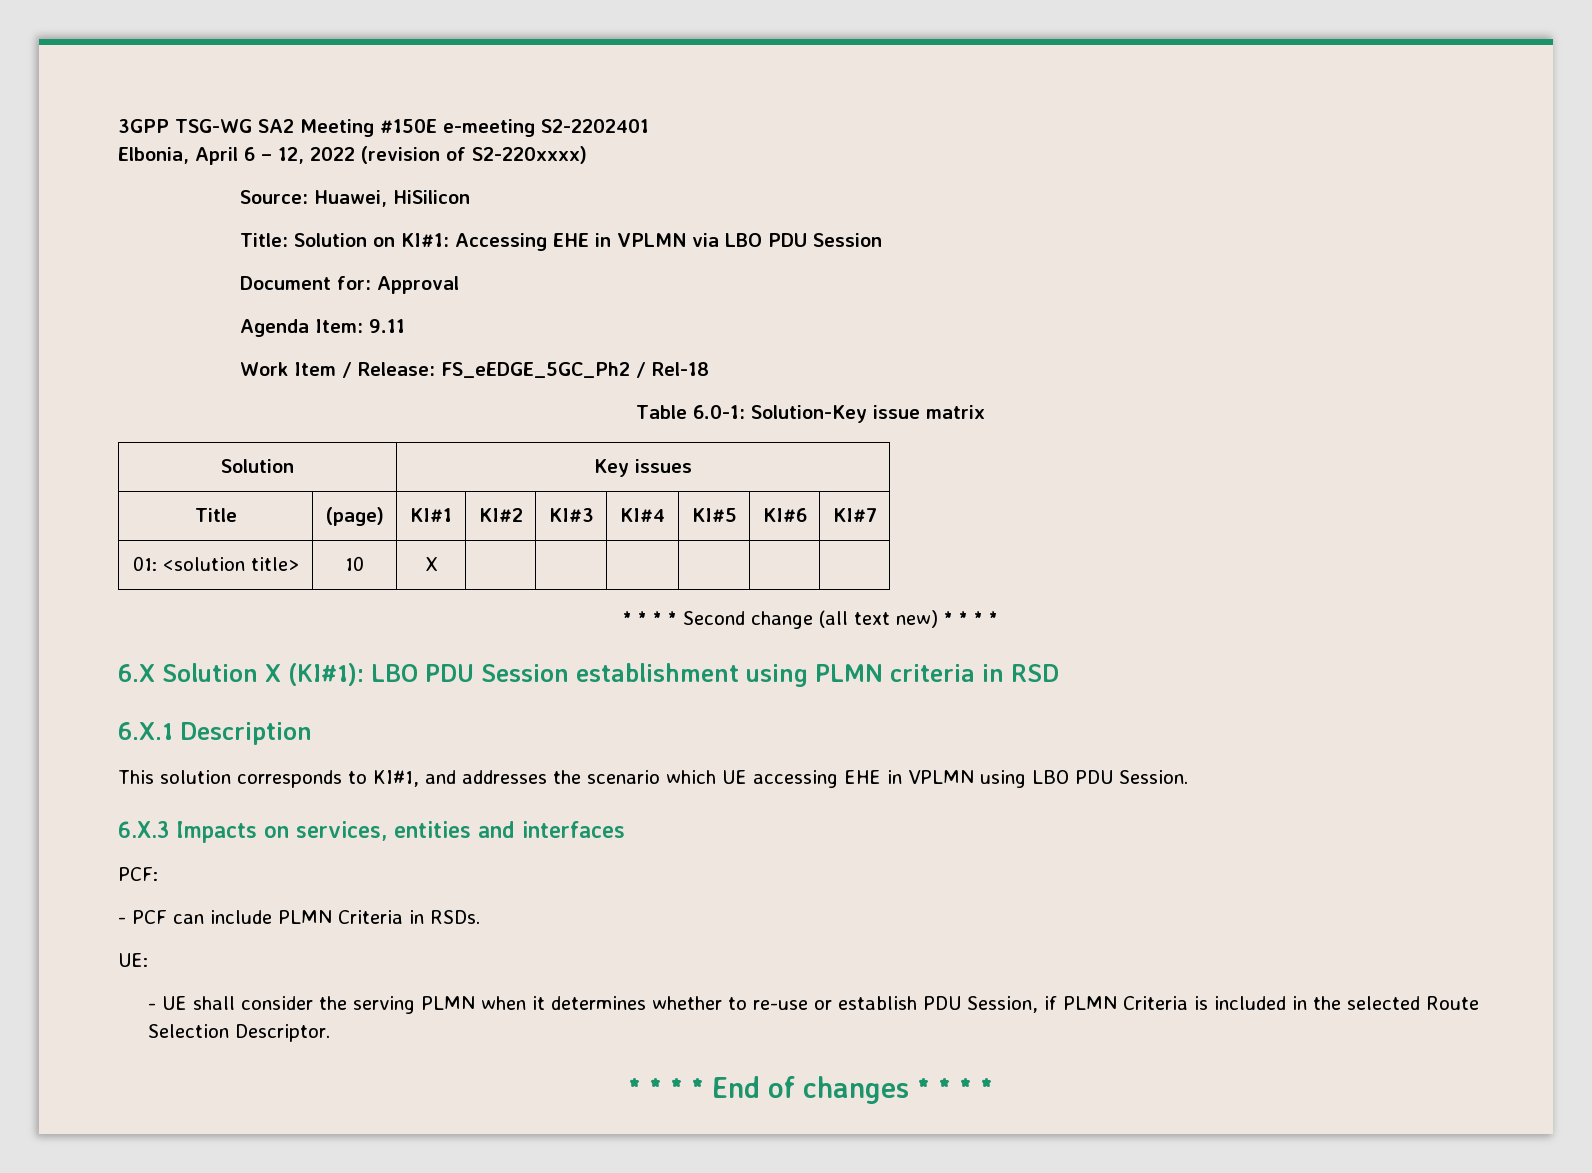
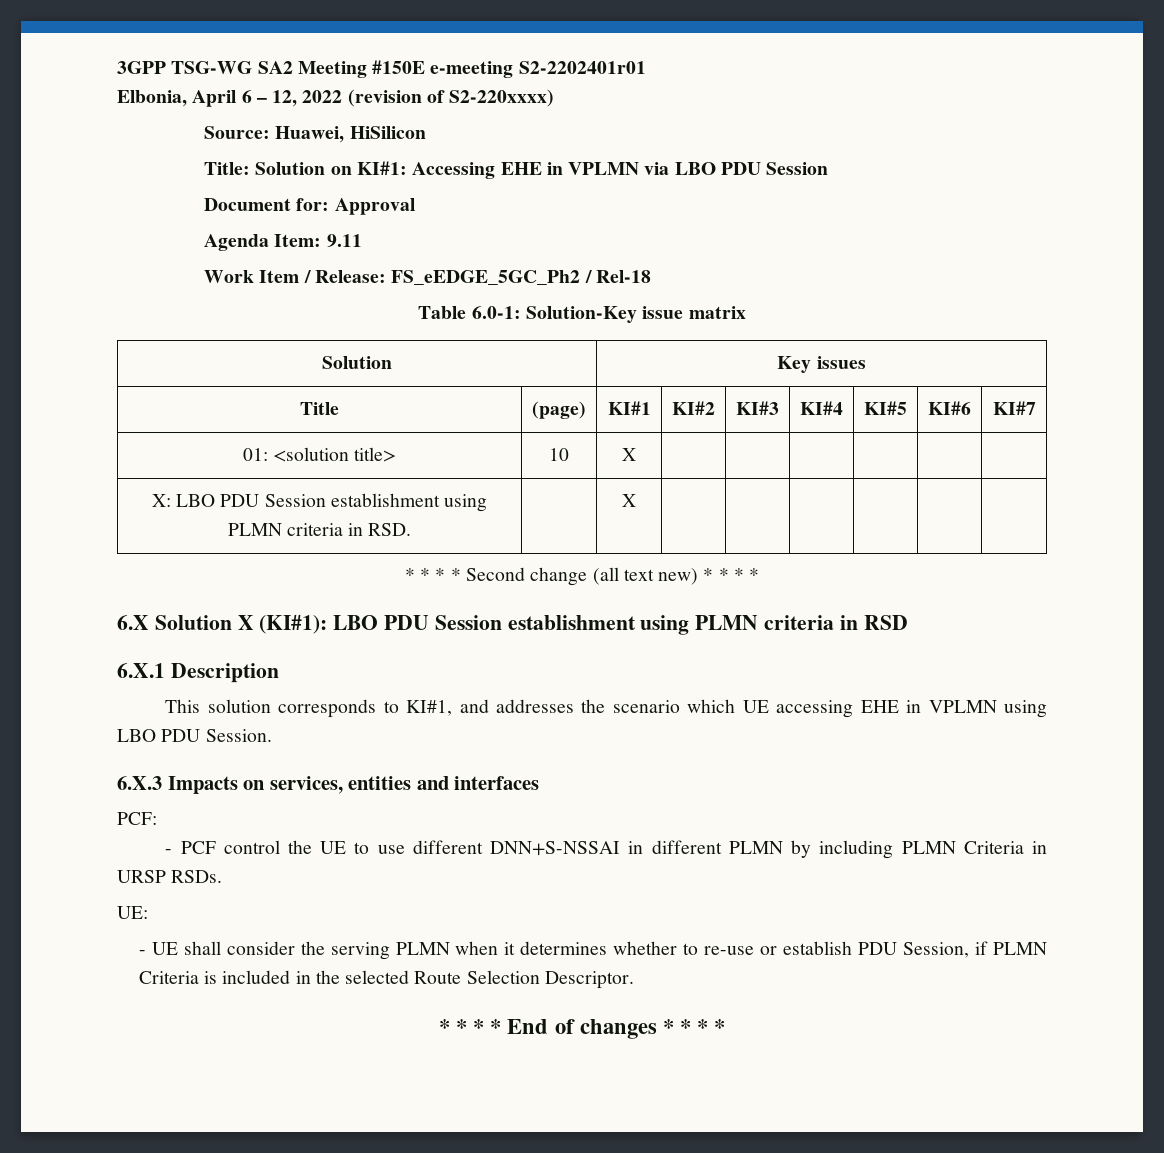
[541,119,649,133] S2-2202401 -> [518,61,646,74] S2-2202401r01
(438, 564) none -> [151,493,488,512] [227,523,412,536] [622,494,636,507] // X: LBO PDU Session establishment using PLMN criteria in RSD. | | X | | | | | |
[173,910,272,924] can include -> [223,840,894,859] control the UE to use different DNN+S-NSSAI in different PLMN by including
(424, 917) none -> [117,870,166,883] URSP

